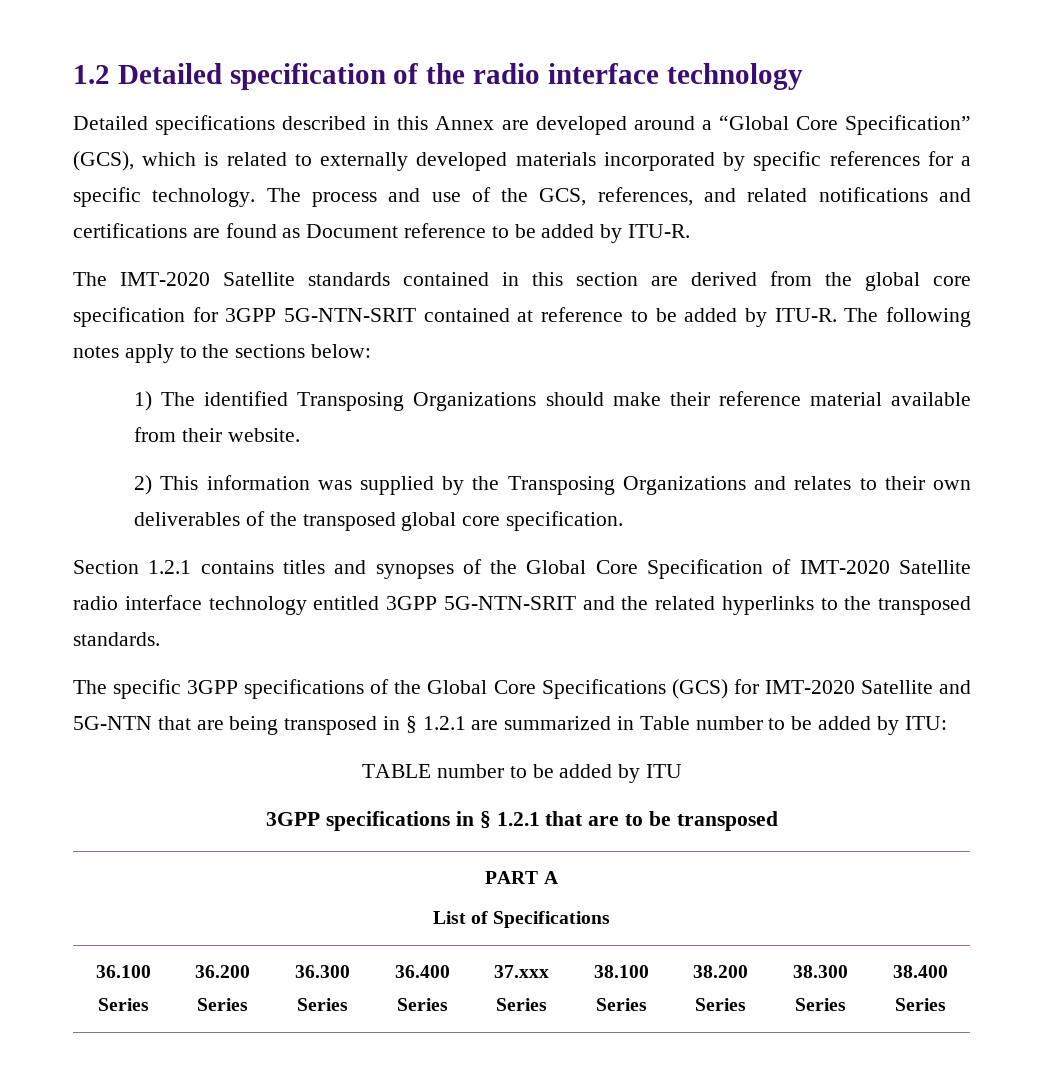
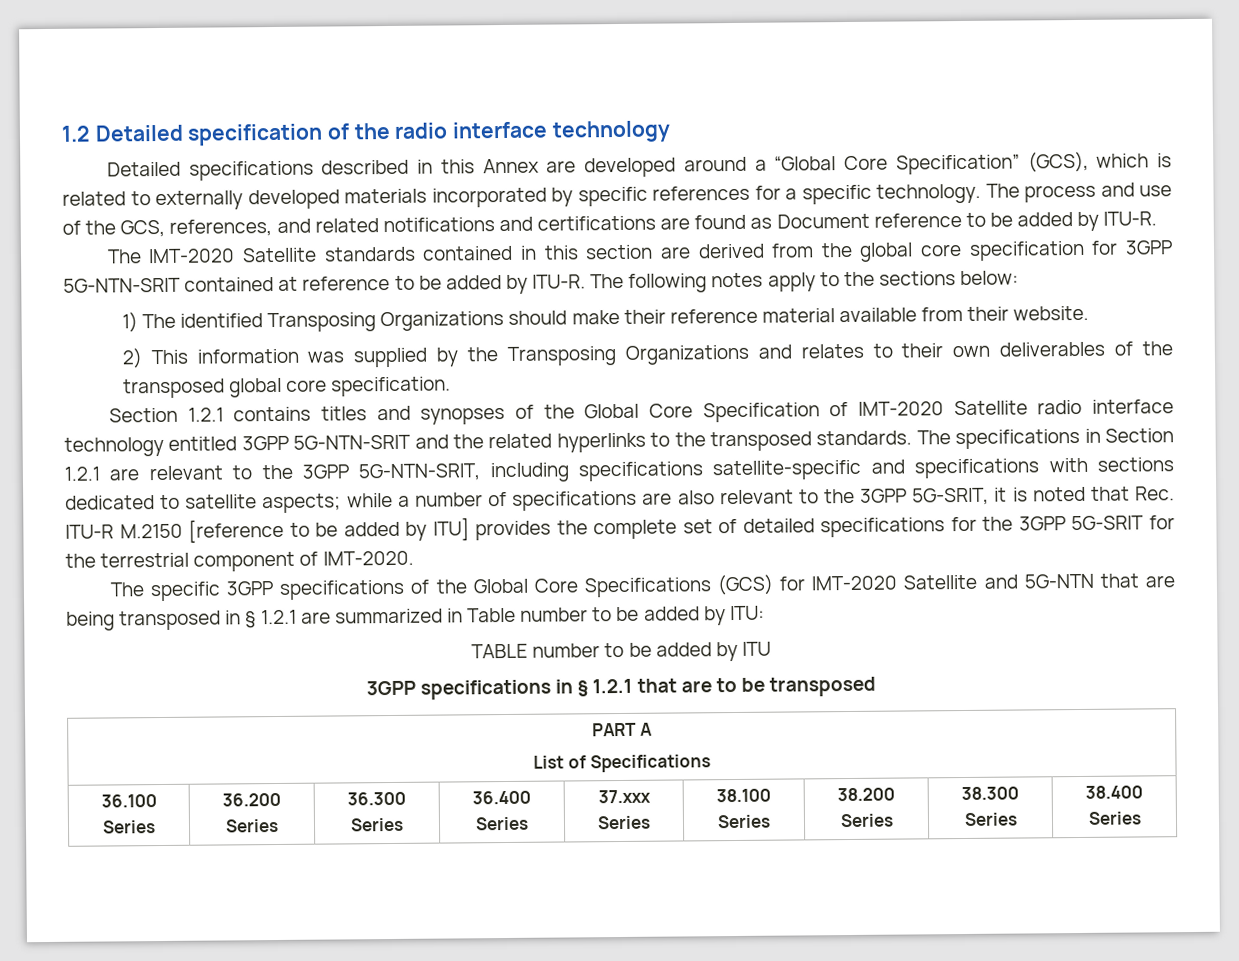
(160, 639) none -> [916,428,1174,450] [64,457,1174,483] [65,486,1175,514] [65,515,1175,543] [65,550,414,572] The specifications in Section 1.2.1 are relevant to the 3GPP 5G-NTN-SRIT, including specifications satellite-specific and specifications with sections dedicated to satellite aspects; while a number of specifications are also relevant to the 3GPP 5G-SRIT, it is noted that Rec. ITU-R M.2150 [reference to be added by ITU] provides the complete set of detailed specifications for the 3GPP 5G-SRIT for the terrestrial component of IMT-2020.

